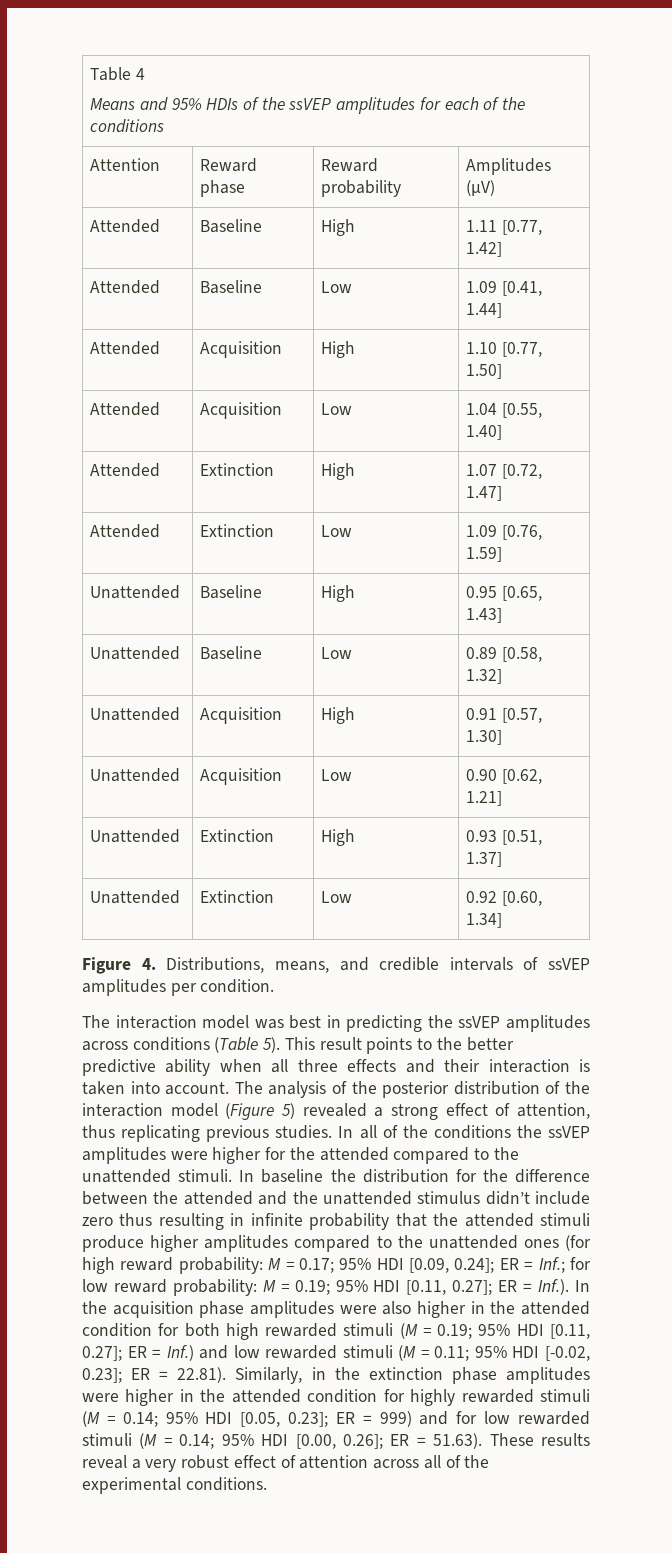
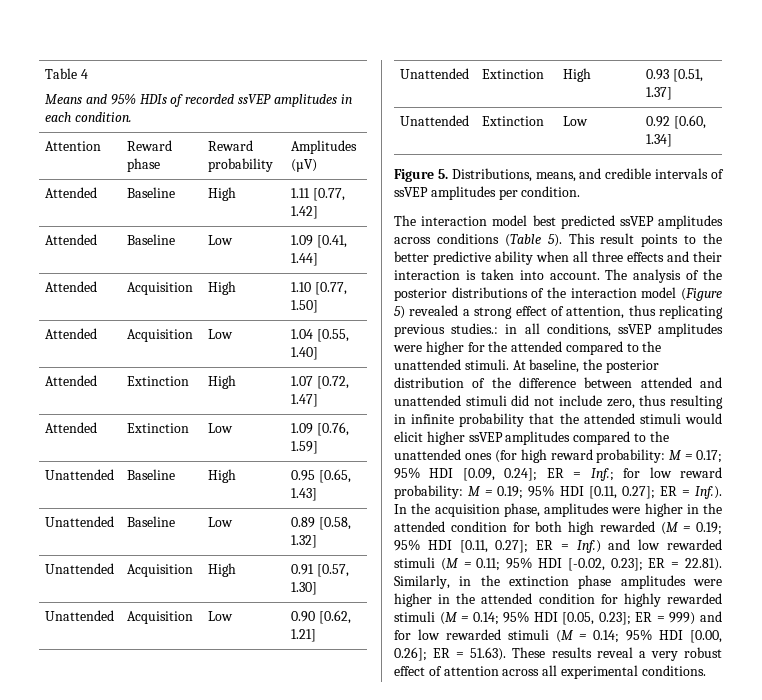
[261,97,526,114] [90,119,165,133] the ssVEP amplitudes for each of the conditions -> [185,94,352,107] [45,112,133,122] recorded ssVEP amplitudes in each condition.
[141,958,156,970] 4. -> [437,169,448,179] 5.
[254,1015,453,1032] was best in predicting the -> [532,215,615,229] best predicted
[453,1081,540,1095] distribution -> [451,287,528,298] distributions
[275,1125,542,1139] studies. In all of the conditions the -> [451,323,611,337] studies.: in all conditions,
[239,1169,477,1183] In baseline the distribution for -> [512,359,659,373] [394,377,486,388] At baseline, the posterior distribution of
[153,1191,179,1204] the -> (633, 382) none
[292,1191,590,1205] [82,1217,113,1226] the unattended stimulus didn’t include zero -> [394,395,635,409] unattended stimuli did not include zero,
[82,1235,200,1252] produce higher -> [685,413,722,424] [394,431,503,445] would elicit higher ssVEP
[199,1301,412,1318] phase amplitudes were also -> [503,503,641,517] phase, amplitudes were
[343,1323,394,1336] stimuli -> (655, 526) none
[445,1455,490,1468] of the -> (558, 670) none

